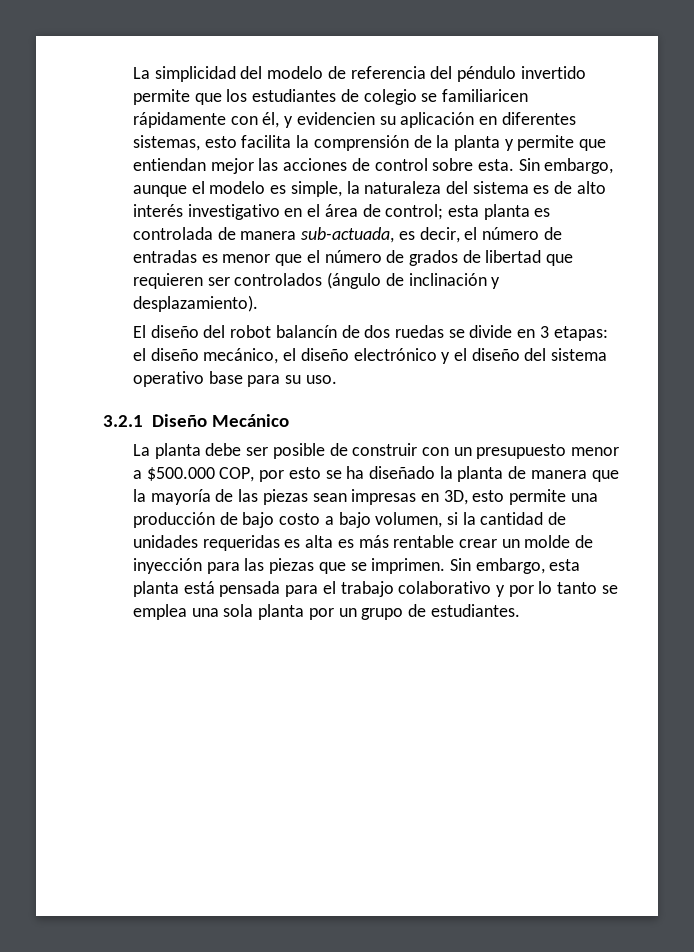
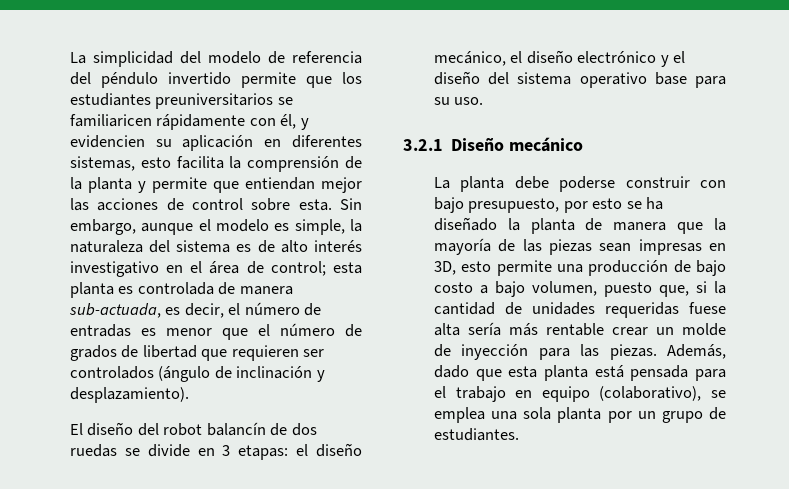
[340,89,417,105] de colegio -> [155,93,274,109] preuniversitarios
[211,414,289,427] Mecánico -> [509,137,584,152] mecánico
[246,443,620,459] [132,467,255,482] ser posible de construir con un presupuesto menor a $500.000 COP, -> [559,176,726,192] [433,197,560,213] poderse construir con bajo presupuesto,
(443, 520) none -> [603,282,689,297] puesto que,
[284,535,354,548] es alta es -> [689,302,726,314] [433,322,501,336] fuese alta sería
[269,558,545,574] piezas que se imprimen. Sin embargo, -> [609,344,726,360] [433,365,502,381] piezas. Además, dado que
[398,581,598,597] colaborativo y por lo tanto -> [515,386,702,402] en equipo (colaborativo),

